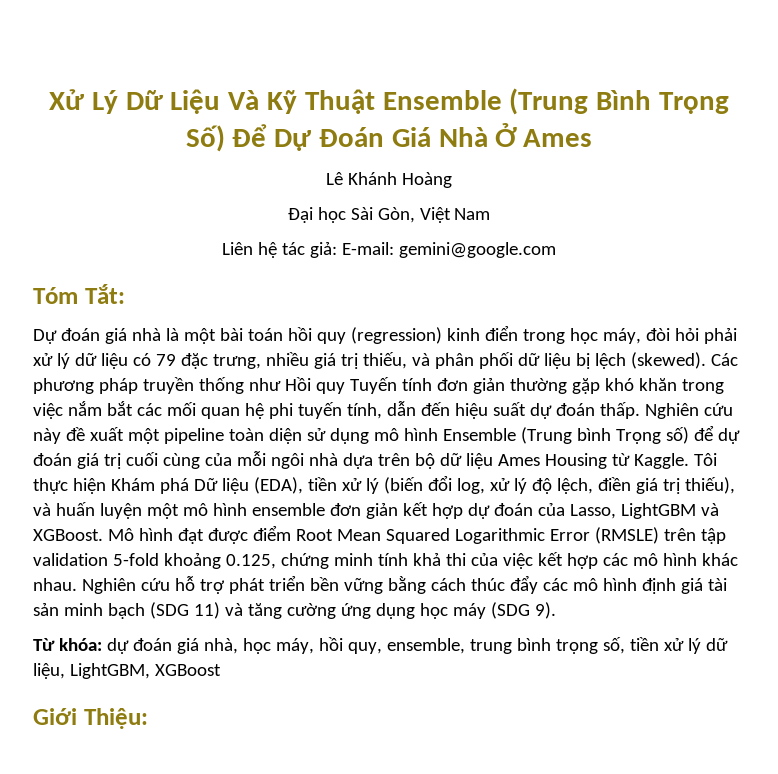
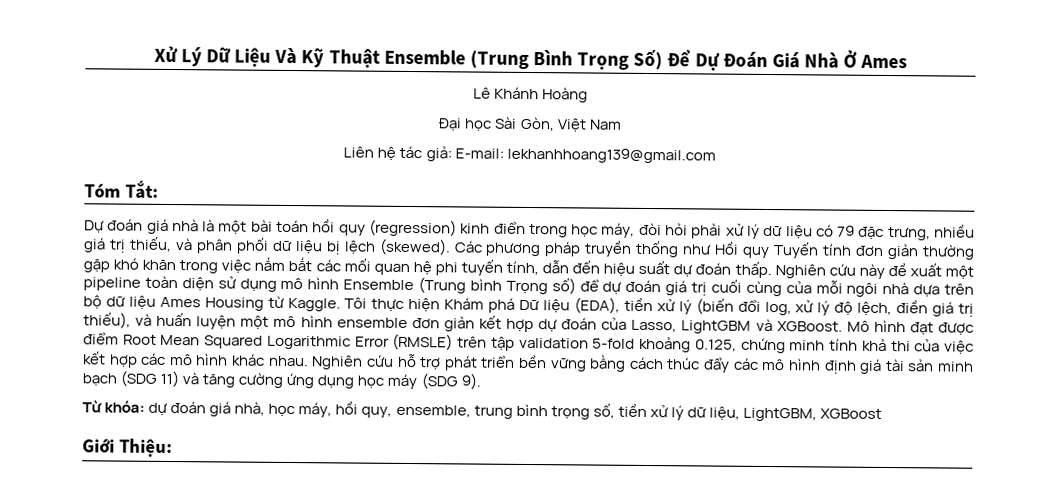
[398,242,556,258] gemini@google.com -> [506,147,716,164] lekhanhhoang139@gmail.com

